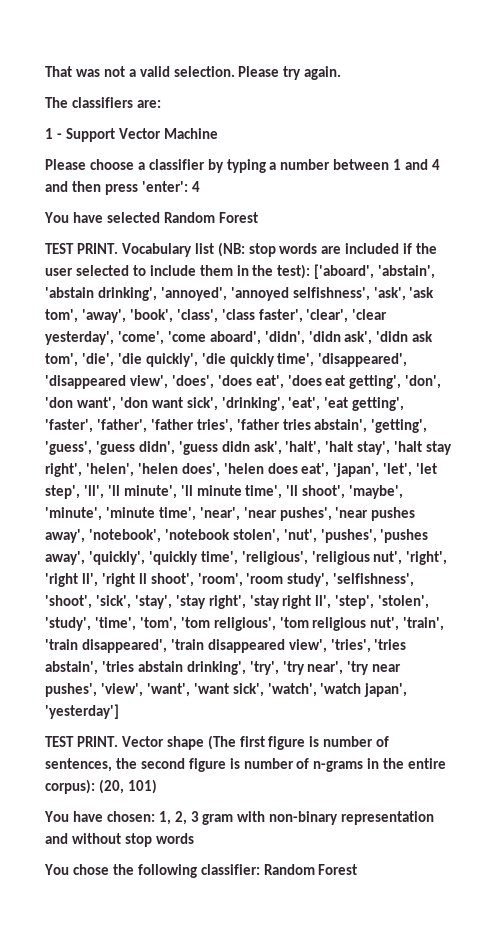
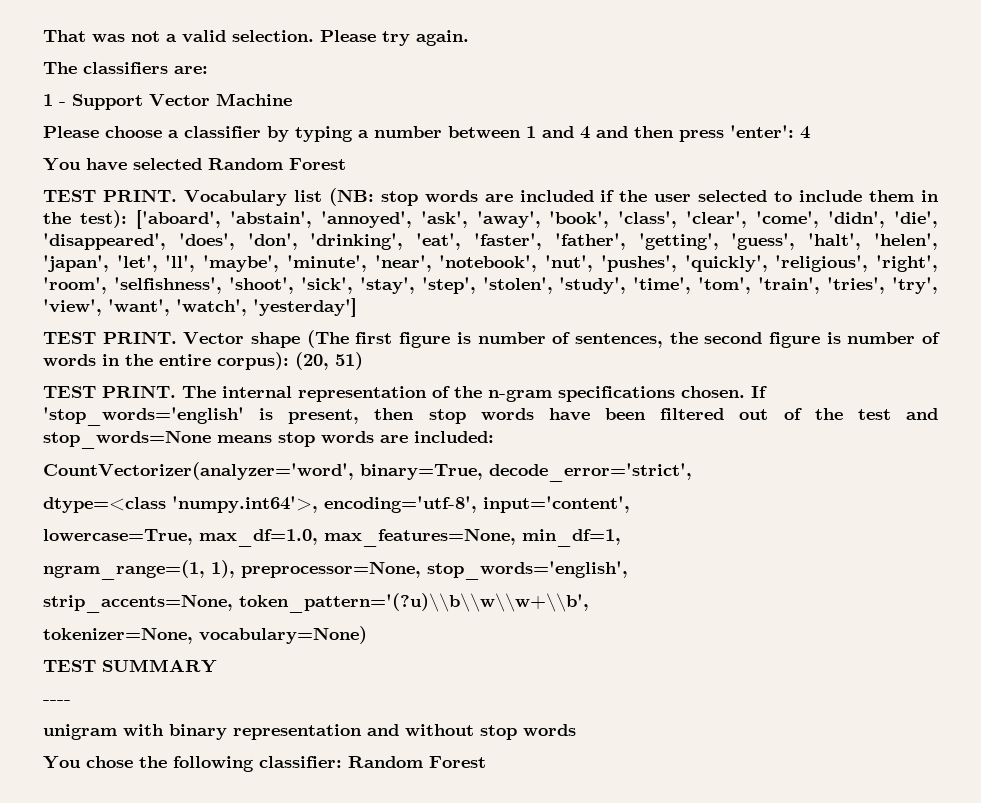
[45,287,435,301] [45,309,388,323] [45,331,434,345] [45,353,408,367] [45,375,442,389] [45,397,405,411] [45,419,428,433] [45,441,453,455] [45,463,438,477] [45,485,404,499] [45,507,416,521] [45,529,429,543] [45,551,448,565] [45,573,415,587] [45,595,332,609] 'abstain drinking', 'annoyed', 'annoyed selfishness', 'ask', 'ask tom', 'away', 'book', 'class', 'class faster', 'clear', 'clear yesterday', 'come', 'come aboard', 'didn', 'didn ask', 'didn ask tom', 'die', 'die quickly', 'die quickly time', 'disappeared', 'disappeared view', 'does', 'does eat', 'does eat getting', 'don', 'don want', 'don want sick', 'drinking', 'eat', 'eat getting', 'faster', 'father', 'father tries', 'father tries abstain', 'getting', 'guess', 'guess didn', 'guess didn ask', 'halt', 'halt stay', 'halt stay right', 'helen', 'helen does', 'helen does eat', 'japan', 'let', 'let step', 'll', 'll minute', 'll minute time', 'll shoot', 'maybe', 'minute', 'minute time', 'near', 'near pushes', 'near pushes away', 'notebook', 'notebook stolen', 'nut', 'pushes', 'pushes away', 'quickly', 'quickly time', 'religious', 'religious nut', 'right', 'right ll', 'right ll shoot', 'room', 'room study', 'selfishness', 'shoot', 'sick', 'stay', 'stay right', 'stay right ll', -> [320,211,938,228] [43,233,938,250] [43,255,939,272] [43,277,415,294] 'annoyed', 'ask', 'away', 'book', 'class', 'clear', 'come', 'didn', 'die', 'disappeared', 'does', 'don', 'drinking', 'eat', 'faster', 'father', 'getting', 'guess', 'halt', 'helen', 'japan', 'let', 'll', 'maybe', 'minute', 'near', 'notebook', 'nut', 'pushes', 'quickly', 'religious', 'right', 'room', 'selfishness', 'shoot', 'sick', 'stay',
[180,617,445,631] [45,639,407,653] [45,661,402,675] [45,683,408,697] 'tom religious', 'tom religious nut', 'train', 'train disappeared', 'train disappeared view', 'tries', 'tries abstain', 'tries abstain drinking', 'try', 'try near', 'try near pushes', 'view', 'want', 'want sick', 'watch', 'watch japan', -> [758,277,938,294] [43,299,247,316] 'train', 'tries', 'try', 'view', 'want', 'watch',
[313,761,364,772] n-grams -> [43,354,96,366] words
[127,779,157,794] [44,811,339,825] 101) // You have chosen: 1, 2, 3 gram with non-binary -> [335,352,363,370] [43,385,767,402] [43,407,939,426] [43,430,494,449] [43,462,692,482] [43,496,630,513] [43,528,621,547] [43,560,628,580] [43,593,589,613] [43,626,367,644] [43,659,217,673] [43,700,71,704] [43,724,227,740] 51) // TEST PRINT. The internal representation of the n-gram specifications chosen. If 'stop_words='english' is present, then stop words have been filtered out of the test and stop_words=None means stop words are included: // CountVectorizer(analyzer='word', binary=True, decode_error='strict', // dtype=<class 'numpy.int64'>, encoding='utf-8', input='content', // lowercase=True, max_df=1.0, max_features=None, min_df=1, // ngram_range=(1, 1), preprocessor=None, stop_words='english', // strip_accents=None, token_pattern='(?u)\\b\\w\\w+\\b', // tokenizer=None, vocabulary=None) // TEST SUMMARY // ---- // unigram with binary

